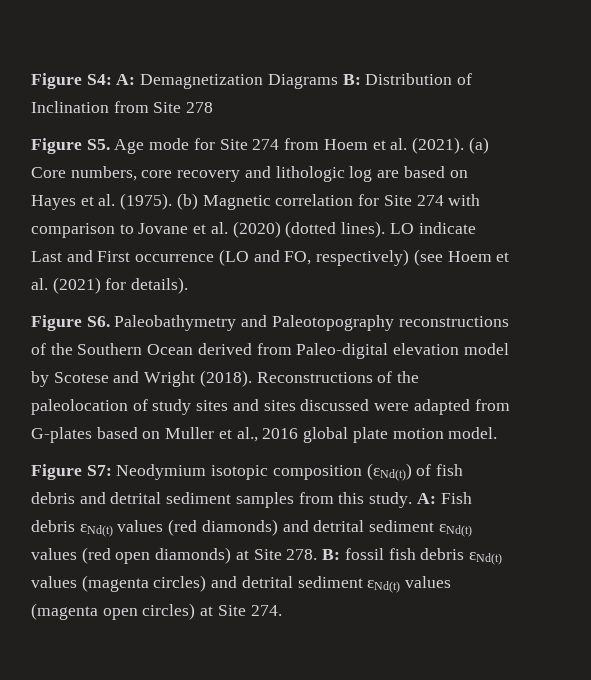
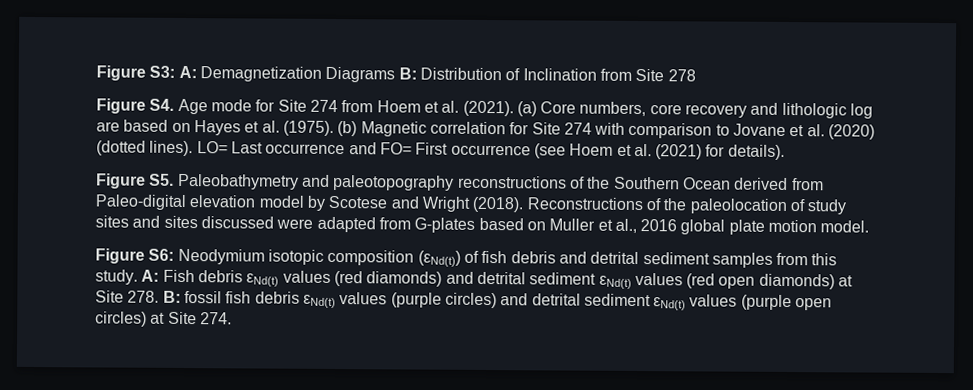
[31,73,112,89] Figure S4: -> [96,65,176,81] Figure S3:
[86,139,110,150] S5. -> [149,98,175,111] S4.
[389,222,476,234] [31,249,410,266] LO indicate Last and First occurrence (LO and FO, respectively) -> [196,141,531,156] LO= Last occurrence and FO= First occurrence
[86,316,110,327] S6. -> [149,173,175,186] S5.
[271,315,394,331] Paleotopography -> [333,174,455,191] paleotopography
[86,465,112,476] S7: -> [148,248,175,261] S6:
[81,575,149,592] (magenta -> [390,292,442,308] (purple
[31,603,98,620] (magenta -> [740,294,792,311] (purple

